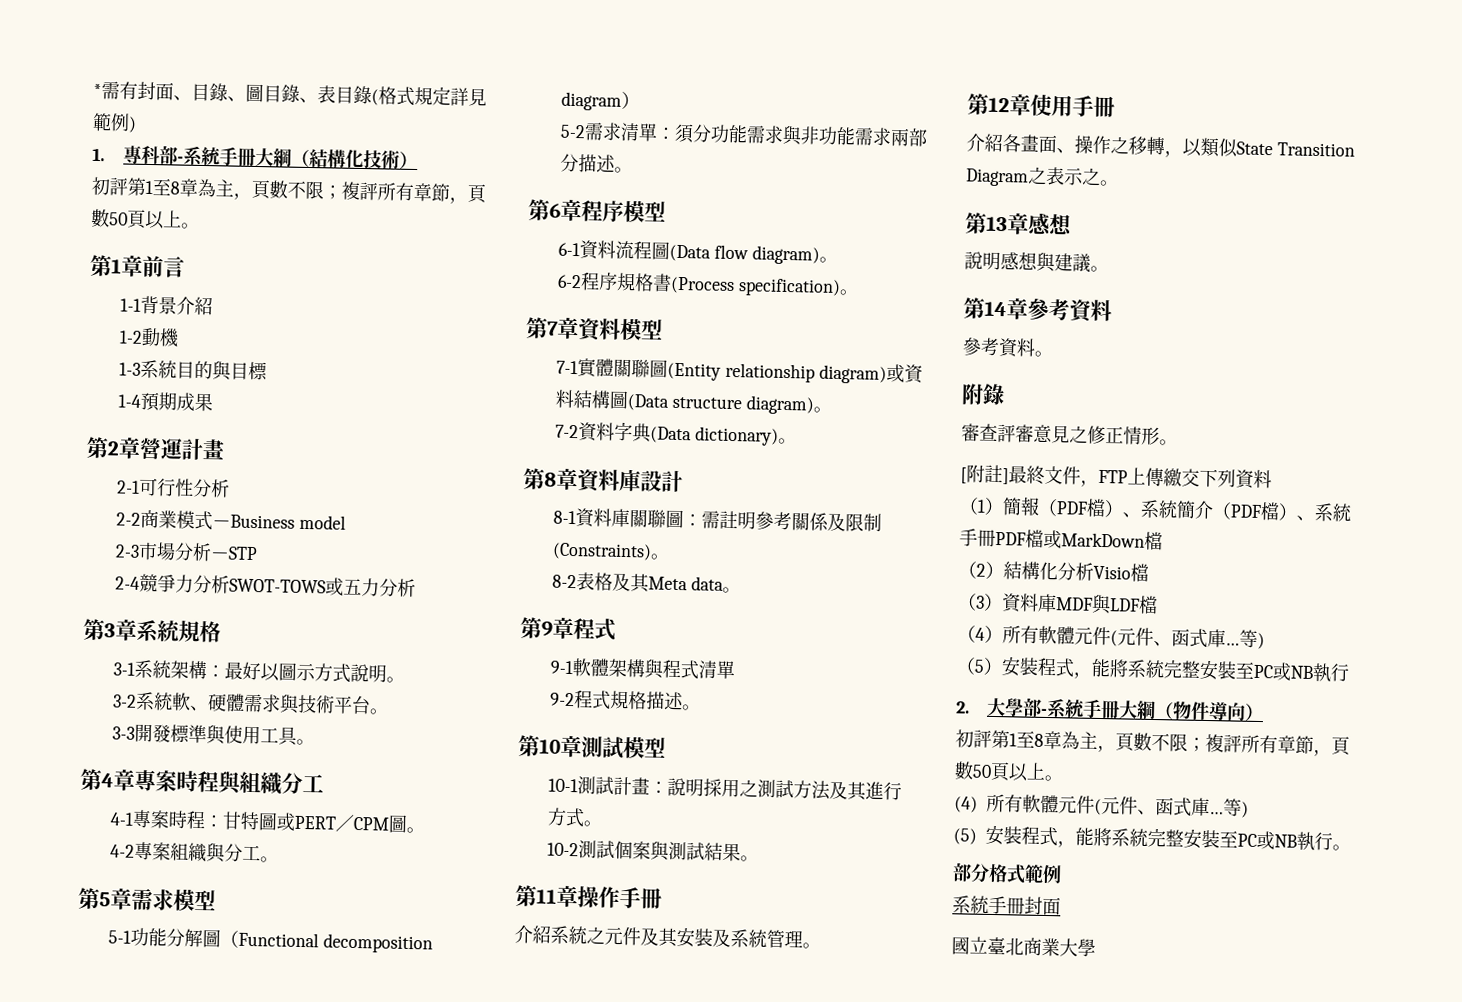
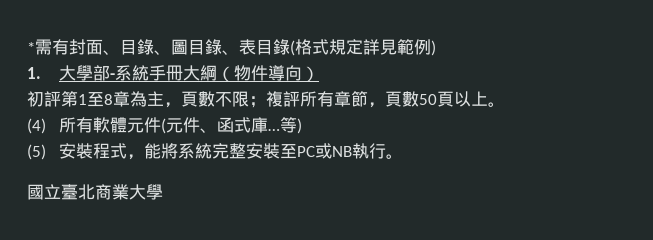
[123,145,419,170] [91,176,487,204] [91,208,200,230] [90,254,185,278] [120,295,214,316] [119,327,181,348] [119,359,269,381] [118,391,214,412] [86,436,225,461] [117,477,231,498] [116,509,347,531] [115,541,259,562] [115,573,417,598] [83,618,221,643] [113,659,406,683] [113,691,390,715] [112,723,316,746] [80,768,324,795] [110,809,426,834] [110,841,280,863] [78,887,216,911] [108,927,434,954] [561,91,641,111] [560,122,929,147] [560,153,634,174] [528,199,666,223] [558,240,839,265] [557,272,860,298] [526,317,663,342] [556,358,925,384] [555,389,833,415] [555,421,798,446] [523,468,683,493] [553,508,883,532] [552,542,670,561] [552,572,742,594] [520,617,616,641] [550,658,736,680] [550,690,702,711] [518,735,666,760] [548,776,903,801] [547,807,603,828] [547,840,760,862] [515,885,662,909] [514,925,821,949] [967,93,1115,118] [966,133,1355,158] [965,166,1119,187] [965,212,1073,236] [964,251,1109,273] [963,297,1112,323] [962,337,1053,358] [961,383,1005,406] [961,423,1178,446] [960,464,1272,489] [959,496,1352,522] [959,528,1163,551] [958,561,1149,582] [957,593,1158,615] [957,625,1265,650] [956,656,1350,682] [956,701,970,714] 專科部-系統手冊大綱（結構化技術） // 初評第1至8章為主，頁數不限；複評所有章節，頁數50頁以上。 // 第1章前言 // 1-1背景介紹 // 1-2動機 // 1-3系統目的與目標 // 1-4預期成果 // 第2章營運計畫 // 2-1可行性分析 // 2-2商業模式－Business model // 2-3市場分析－STP // 2-4競爭力分析SWOT-TOWS或五力分析 // 第3章系統規格 // 3-1系統架構：最好以圖示方式說明。 // 3-2系統軟、硬體需求與技術平台。 // 3-3開發標準與使用工具。 // 第4章專案時程與組織分工 // 4-1專案時程：甘特圖或PERT／CPM圖。 // 4-2專案組織與分工。 // 第5章需求模型 // 5-1功能分解圖（Functional decomposition diagram） // 5-2需求清單：須分功能需求與非功能需求兩部分描述。 // 第6章程序模型 // 6-1資料流程圖(Data flow diagram)。 // 6-2程序規格書(Process specification)。 // 第7章資料模型 // 7-1實體關聯圖(Entity relationship diagram)或資料結構圖(Data structure diagram)。 // 7-2資料字典(Data dictionary)。 // 第8章資料庫設計 // 8-1資料庫關聯圖：需註明參考關係及限制(Constraints)。 // 8-2表格及其Meta data。 // 第9章程式 // 9-1軟體架構與程式清單 // 9-2程式規格描述。 // 第10章測試模型 // 10-1測試計畫：說明採用之測試方法及其進行方式。 // 10-2測試個案與測試結果。 // 第11章操作手冊 // 介紹系統之元件及其安裝及系統管理。 // 第12章使用手冊 // 介紹各畫面、操作之移轉，以類似State Transition Diagram之表示之。 // 第13章感想 // 說明感想與建議。 // 第14章參考資料 // 參考資料。 // 附錄 // 審查評審意見之修正情形。 // [附註]最終文件，FTP上傳繳交下列資料 // （1）簡報（PDF檔）、系統簡介（PDF檔）、系統手冊PDF檔或MarkDown檔 // （2）結構化分析Visio檔 // （3）資料庫MDF與LDF檔 // （4）所有軟體元件(元件、函式庫…等) // （5）安裝程式，能將系統完整安裝至PC或NB執行 // 2. -> (41, 73) none
[952,862,1062,884] [952,895,1061,916] // 部分格式範例 // 系統手冊封面 -> (404, 156) none

